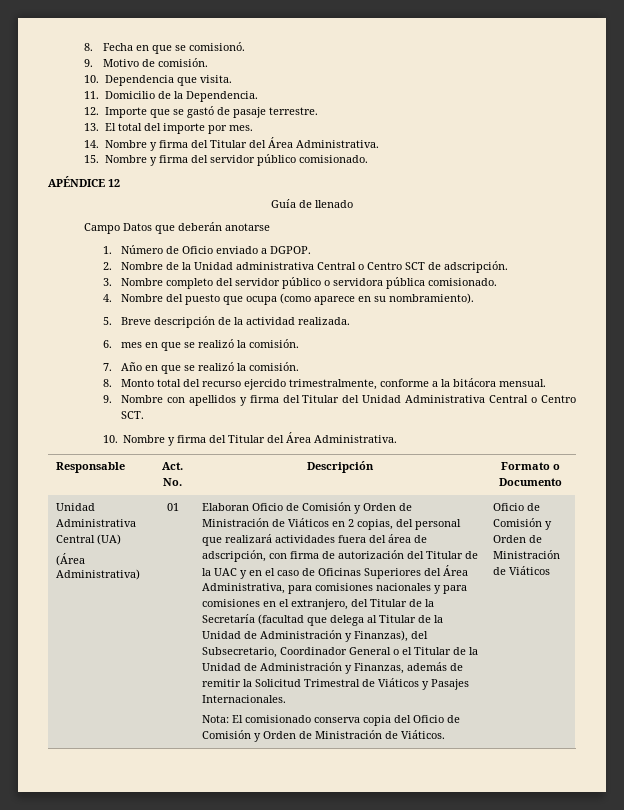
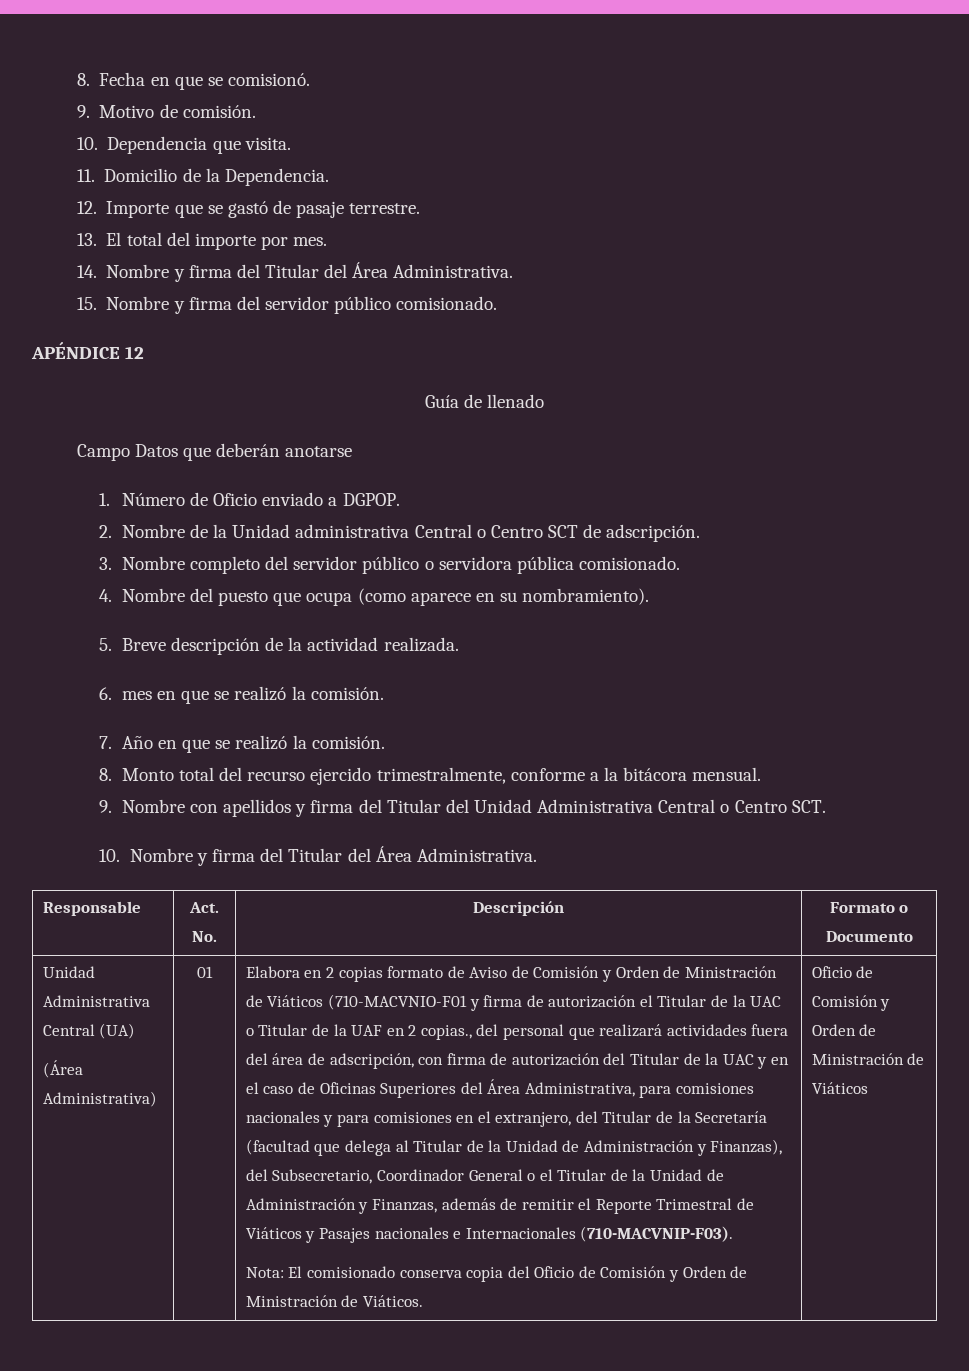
[201,502,412,514] [201,518,393,530] Elaboran Oficio de Comisión y Orden de Ministración de Viáticos en 2 copias, -> [245,966,777,982] [245,994,782,1011] [245,1024,472,1040] Elabora en 2 copias formato de Aviso de Comisión y Orden de Ministración de Viáticos (710-MACVNIO-F01 y firma de autorización el Titular de la UAC o Titular de la UAF en 2 copias.,
[242,679,301,687] la Solicitud -> [578,1198,652,1214] el Reporte
[201,695,286,703] Internacionales. -> [374,1226,734,1242] nacionales e Internacionales (710-MACVNIP-F03).

